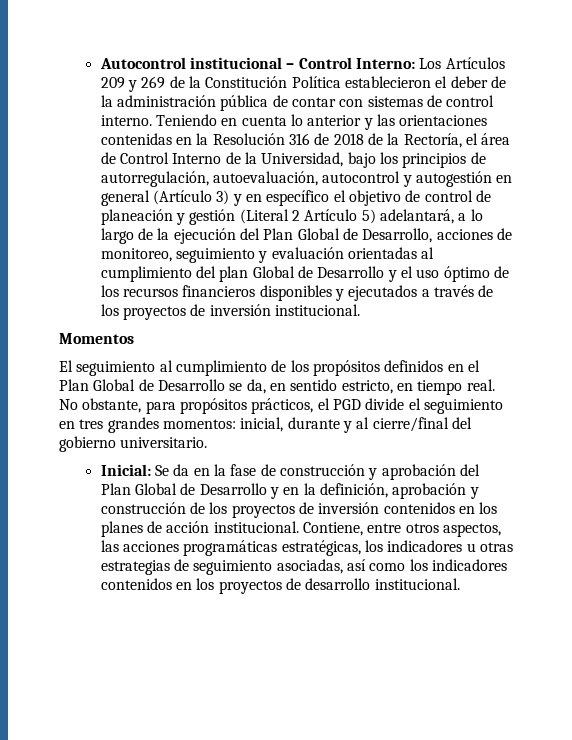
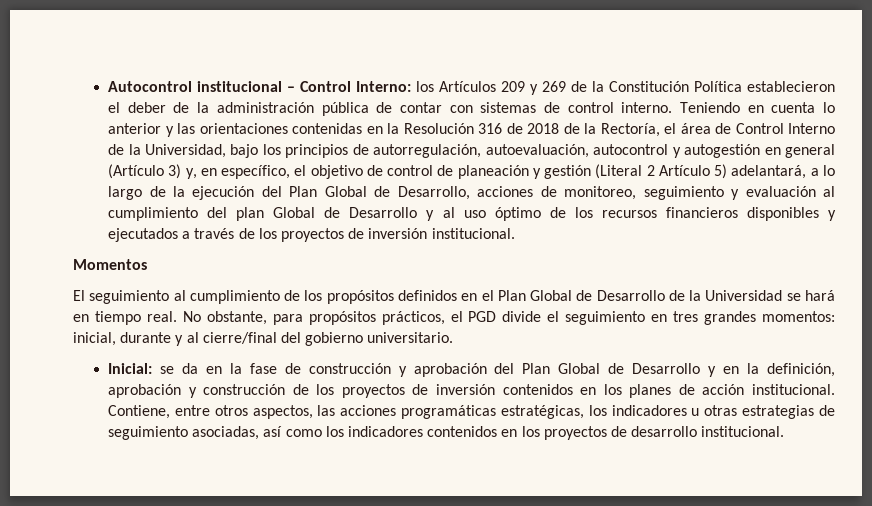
[419,58,442,69] Los -> [416,81,435,92] los
[232,190,330,206] y en específico -> [185,165,291,179] y, en específico,
[348,247,418,259] orientadas -> (816, 191) none
[400,266,413,278] el -> [442,207,455,218] al
[229,379,393,394] se da, en sentido estricto, -> [668,290,836,301] de la Universidad se hará
[155,465,170,476] Se -> [160,366,175,374] se

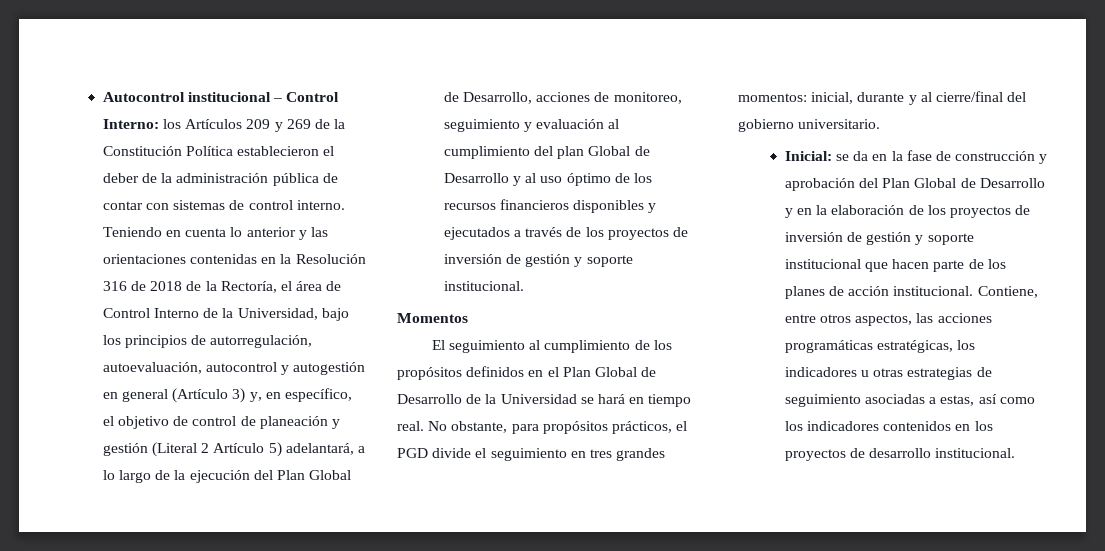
(428, 233) none -> [505,254,633,267] de gestión y soporte
[766,363,835,377] [108,384,597,398] definición, aprobación y construcción de los proyectos de inversión contenidos en -> [831,205,1031,218] [784,232,974,245] [784,259,984,272] elaboración de los proyectos de inversión de gestión y soporte institucional que hacen parte de
[192,426,260,440] asociadas, -> [864,394,975,406] asociadas a estas,

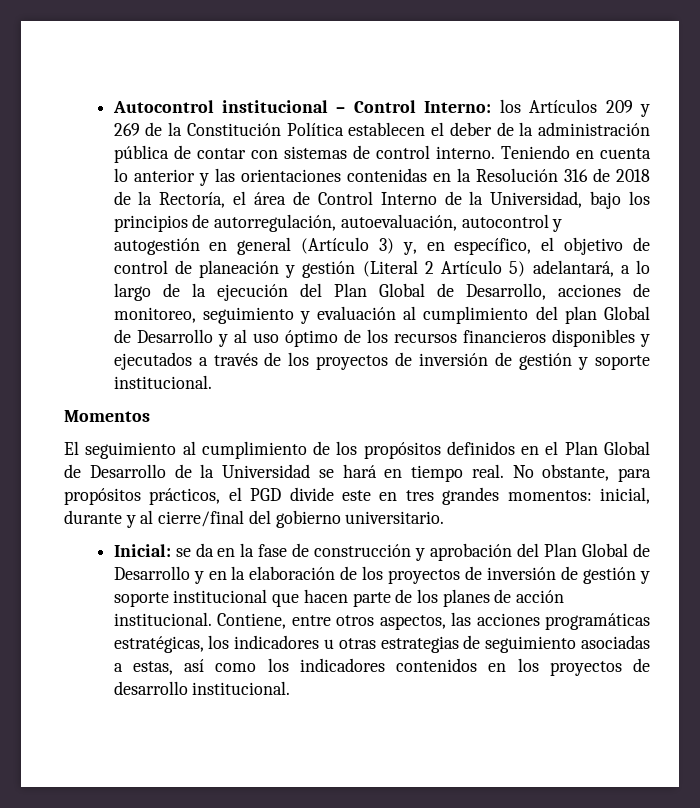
[237,146,320,156] establecieron -> [348,122,426,136] establecen
[475,448,567,461] el seguimiento -> [342,490,371,501] este

